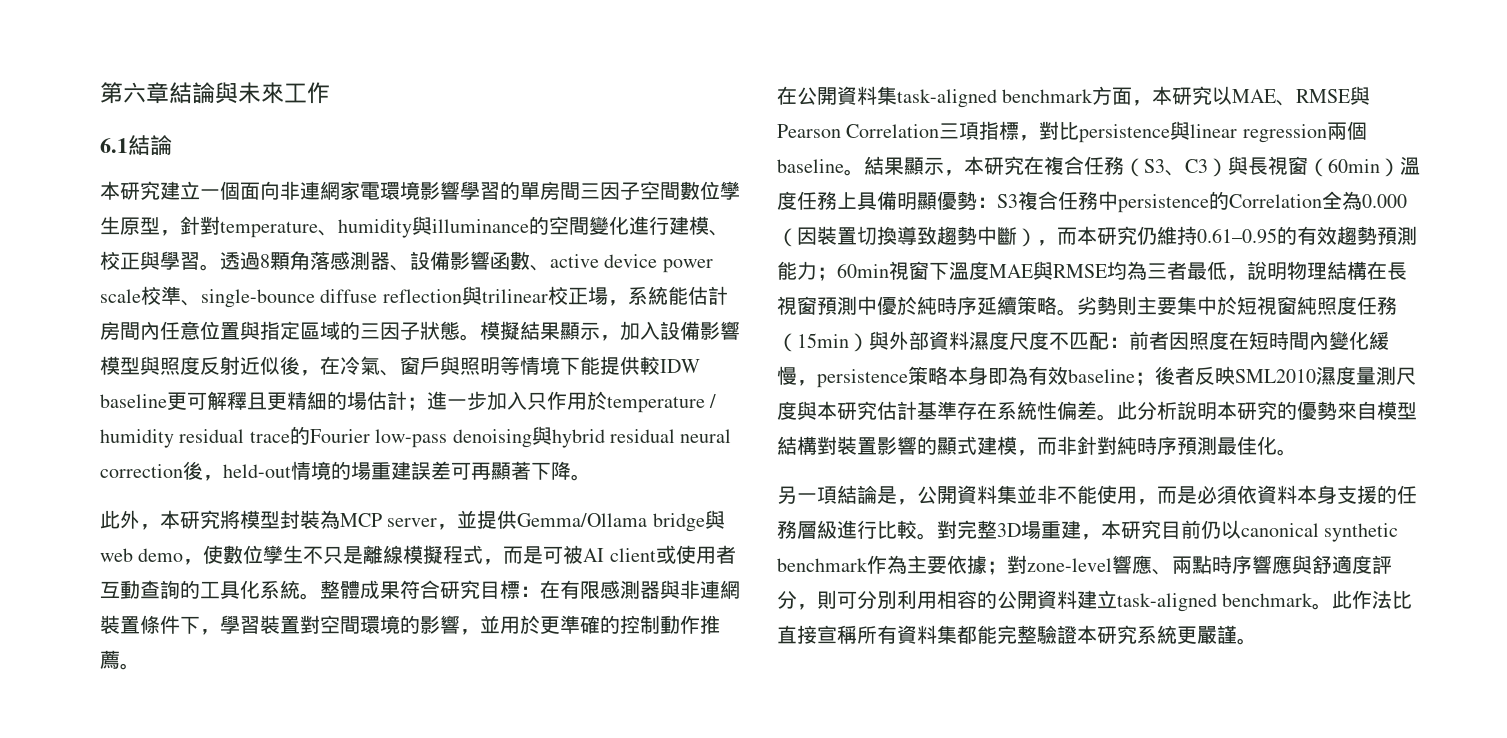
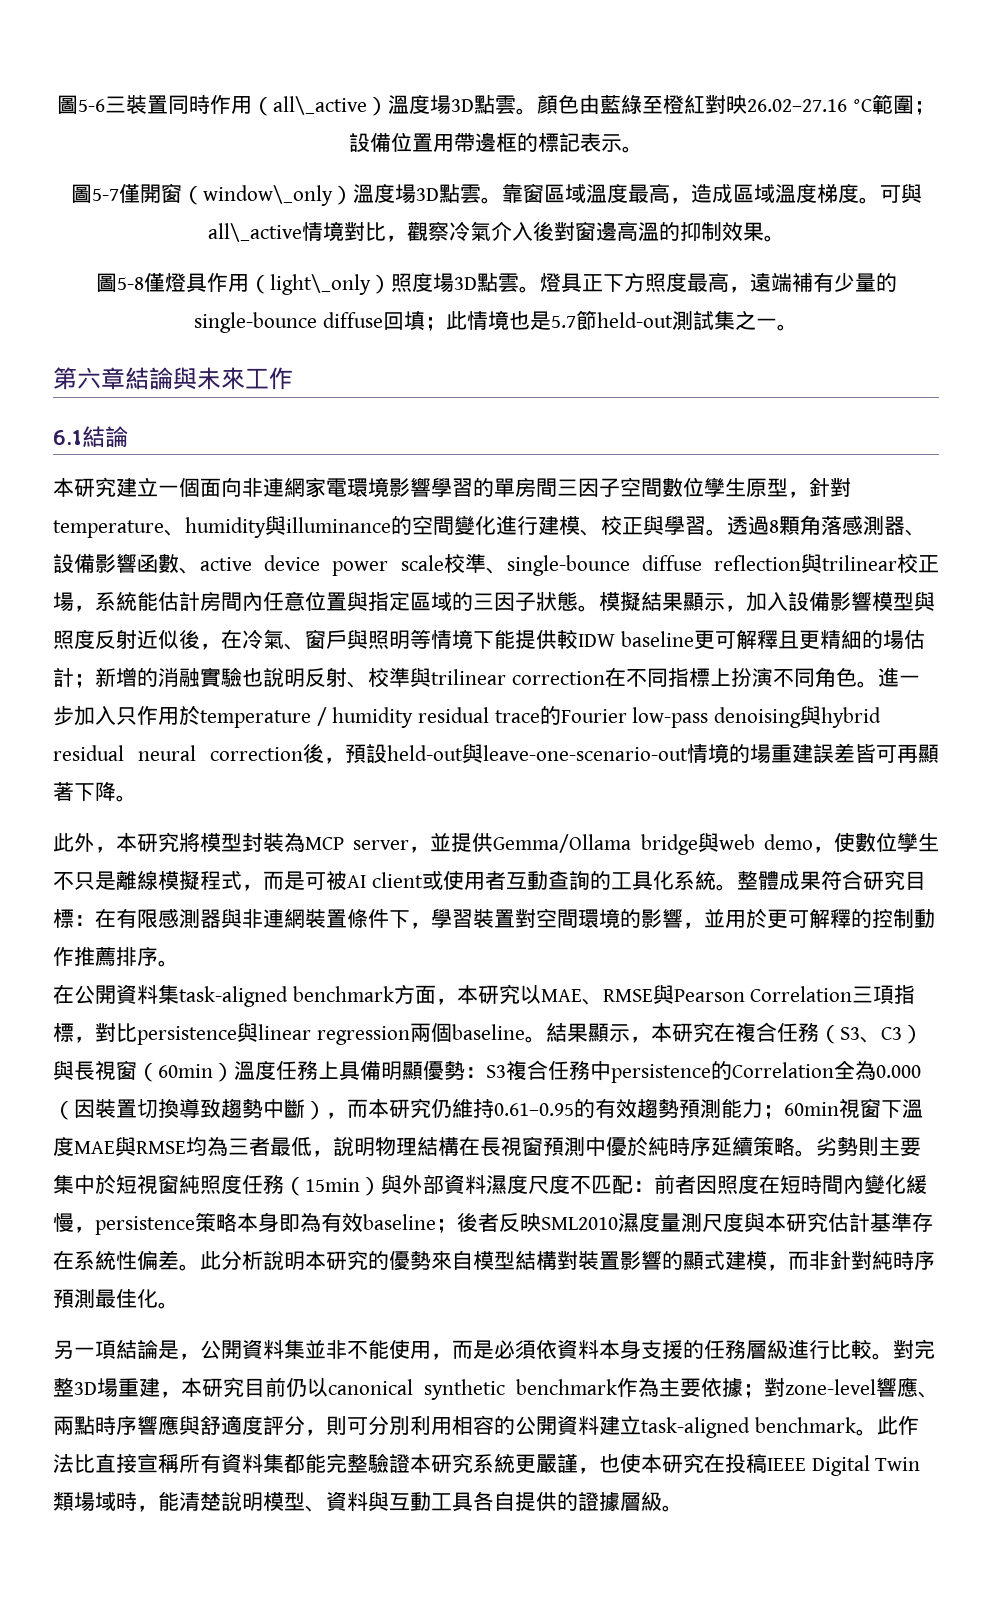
(100, 93) none -> [57,94,935,116] [349,132,643,153] [70,183,922,206] [207,221,785,242] [95,272,897,295] [194,310,798,333] 圖5-6三裝置同時作用（all\_active）溫度場3D點雲。顏色由藍綠至橙紅對映26.02–27.16 °C範圍；設備位置用帶邊框的標記表示。 // 圖5-7僅開窗（window\_only）溫度場3D點雲。靠窗區域溫度最高，造成區域溫度梯度。可與all\_active情境對比，觀察冷氣介入後對窗邊高溫的抑制效果。 // 圖5-8僅燈具作用（light\_only）照度場3D點雲。燈具正下方照度最高，遠端補有少量的single-bounce diffuse回填；此情境也是5.7節held-out測試集之一。 //
(427, 404) none -> [95,667,878,688] 新增的消融實驗也說明反射、校準與trilinear correction在不同指標上扮演不同角色。
[223,464,291,478] held-out -> [345,744,688,763] 預設held-out與leave-one-scenario-out
(451, 470) none -> [855,744,876,763] 皆
[560,615,600,634] 準確 -> [788,908,851,928] 可解釋
(120, 659) none -> [116,946,158,966] 排序
(1237, 634) none -> [578,1453,921,1476] [53,1491,662,1512] ，也使本研究在投稿IEEE Digital Twin類場域時，能清楚說明模型、資料與互動工具各自提供的證據層級

